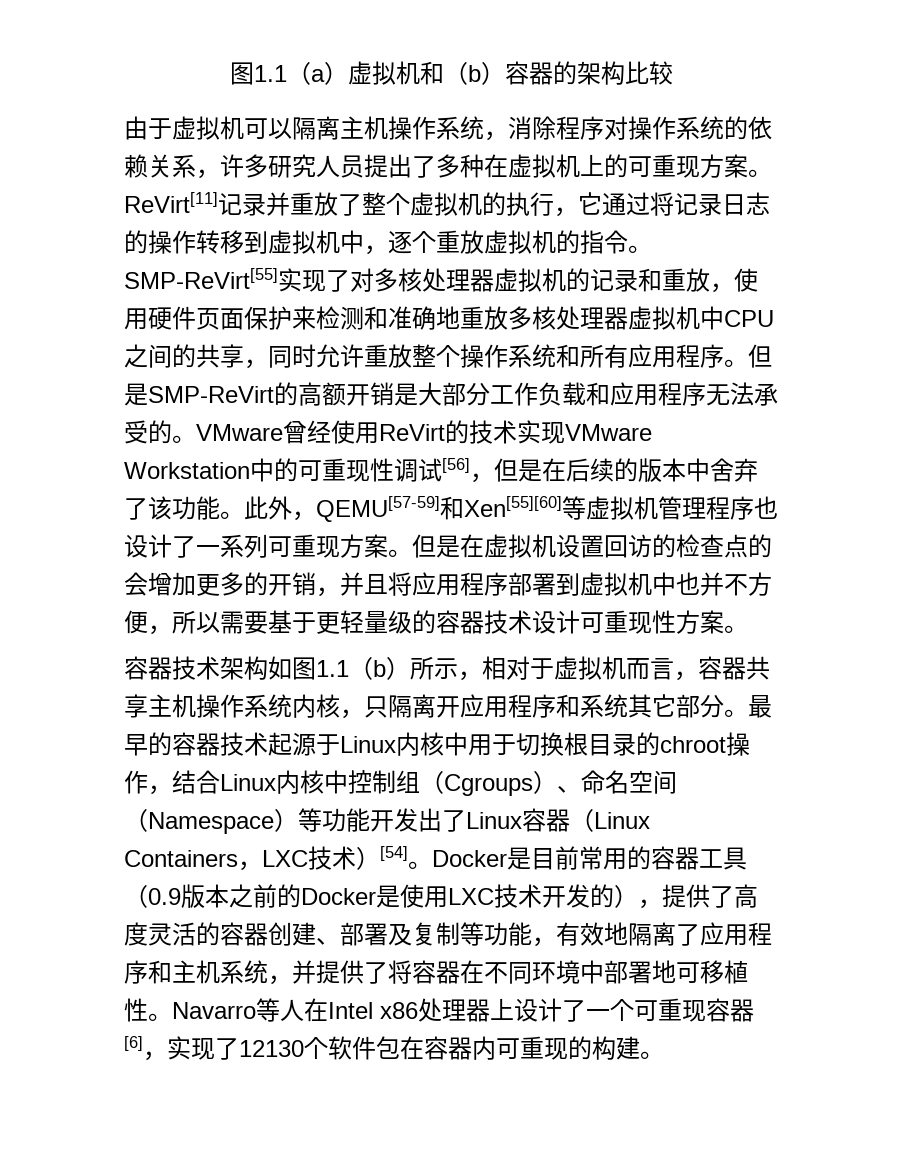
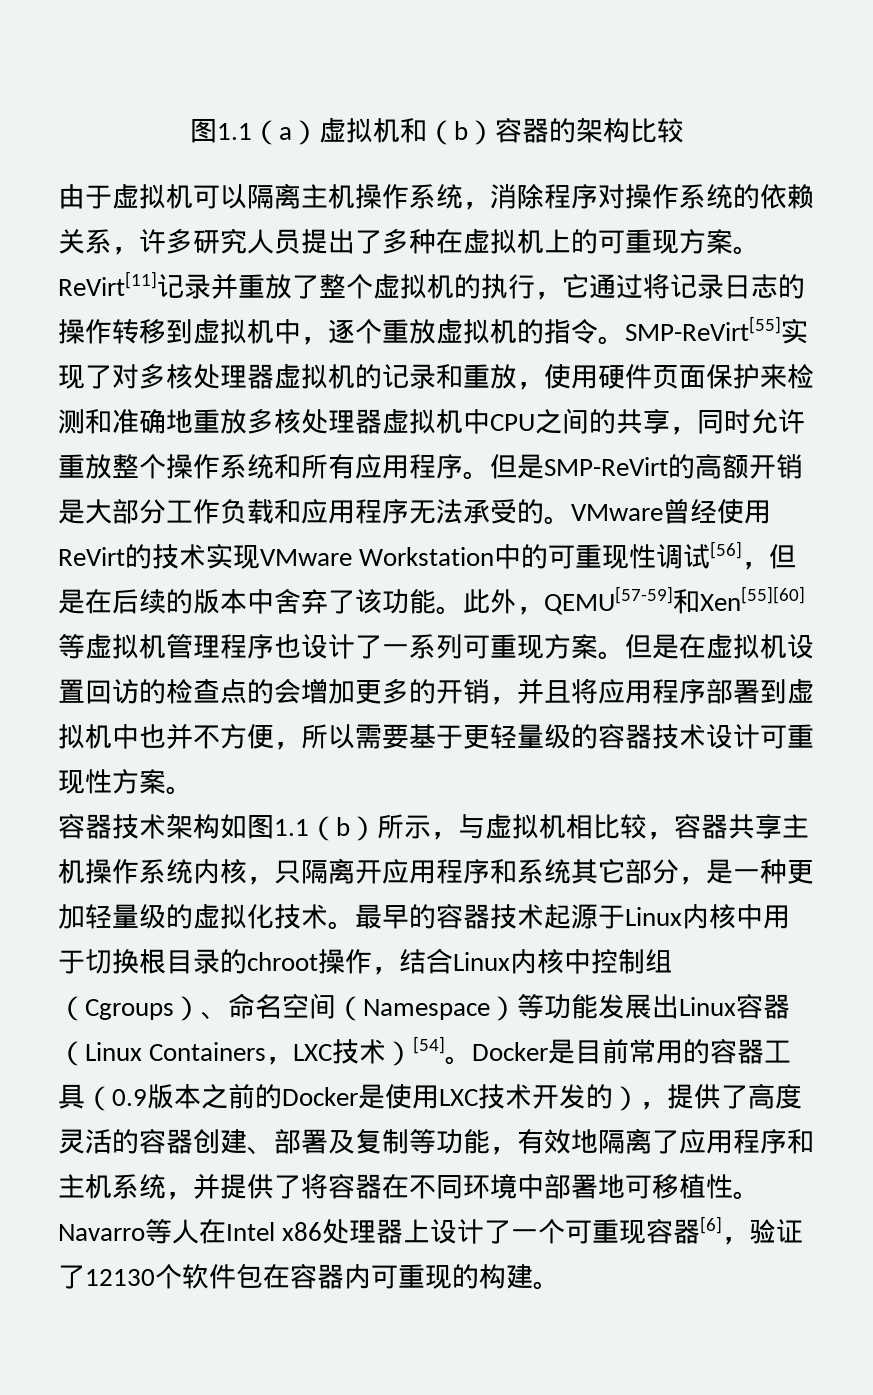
[482,656,674,680] 相对于虚拟机而言 -> [458,813,647,839] 与虚拟机相比较
(724, 706) none -> [679,859,814,885] [58,903,328,929] ，是一种更加轻量级的虚拟化技术
[370,808,466,832] 开发出了 -> [598,994,679,1019] 发展出
[167,1036,215,1060] 实现 -> [749,1219,804,1244] 验证

